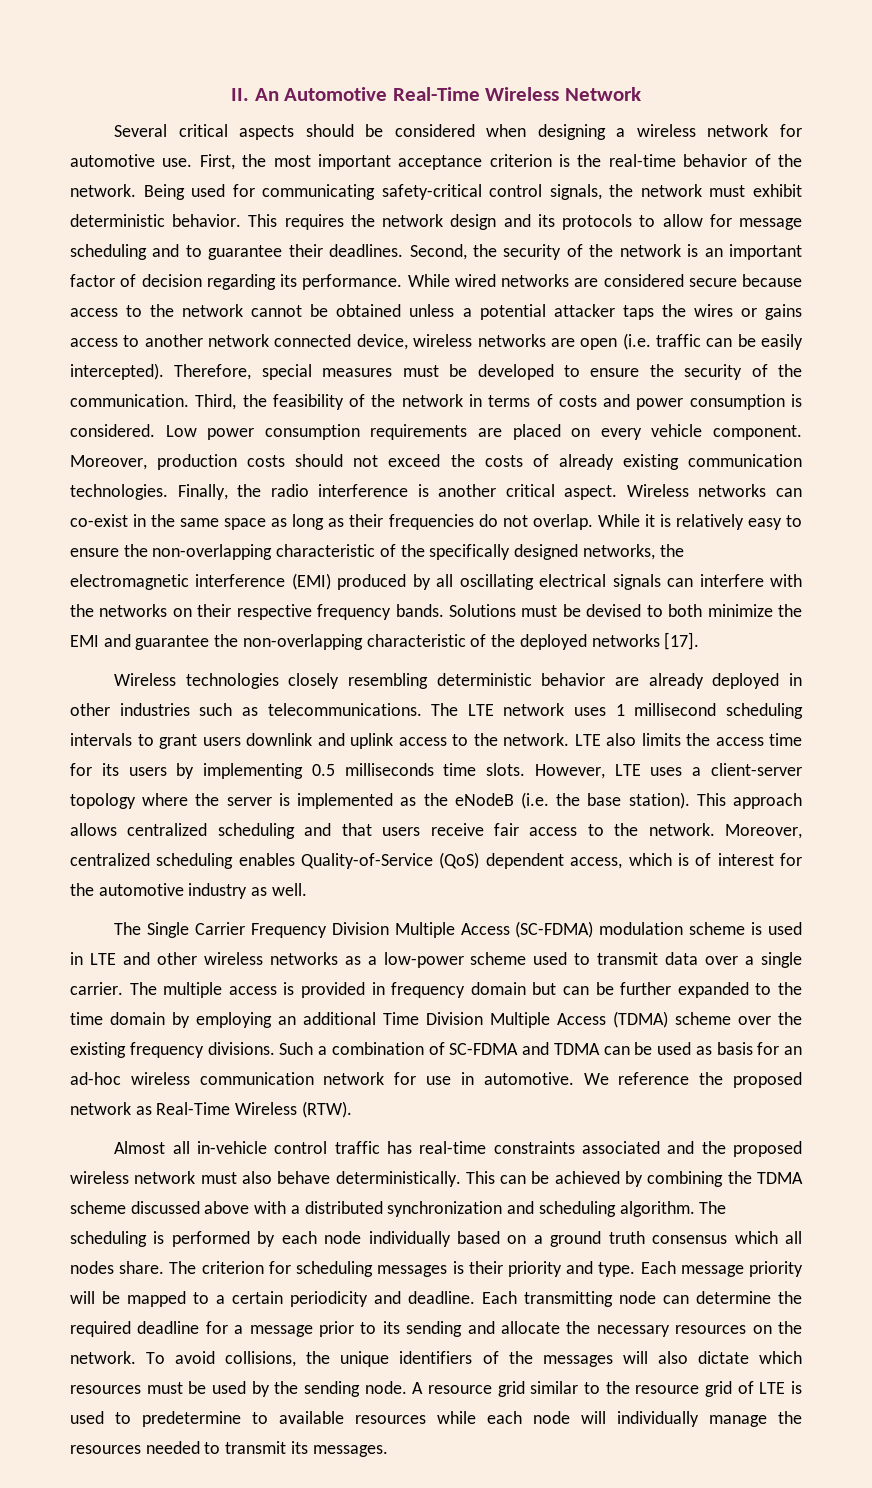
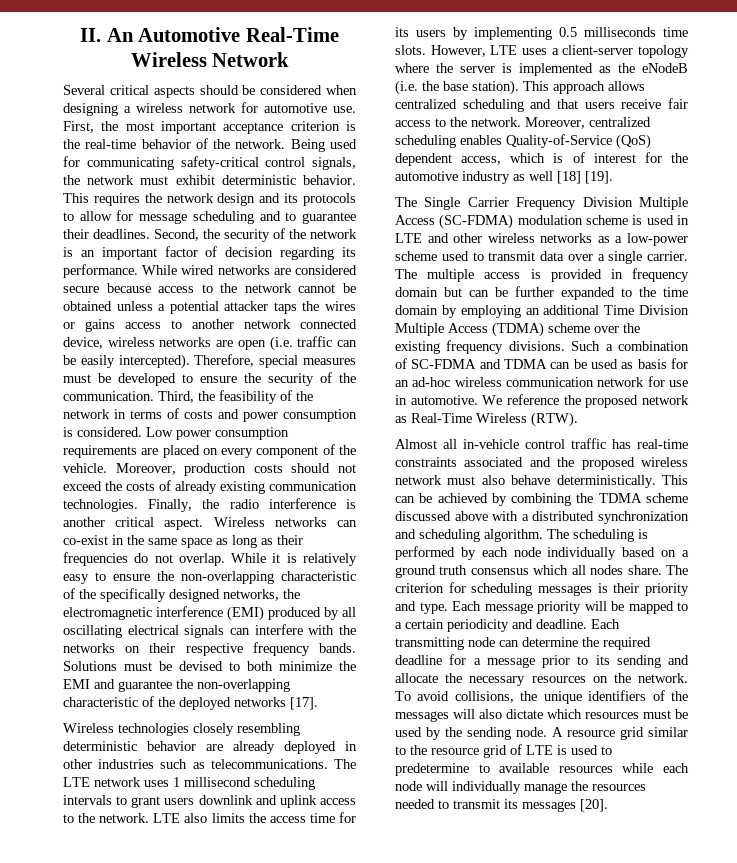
[651,424,803,440] vehicle component. -> [256,444,356,458] [63,463,107,473] component of the vehicle.
[271,883,307,896] well. -> [529,171,613,184] well [18] [19].
[312,1445,388,1457] messages. -> [522,799,608,812] messages [20].

